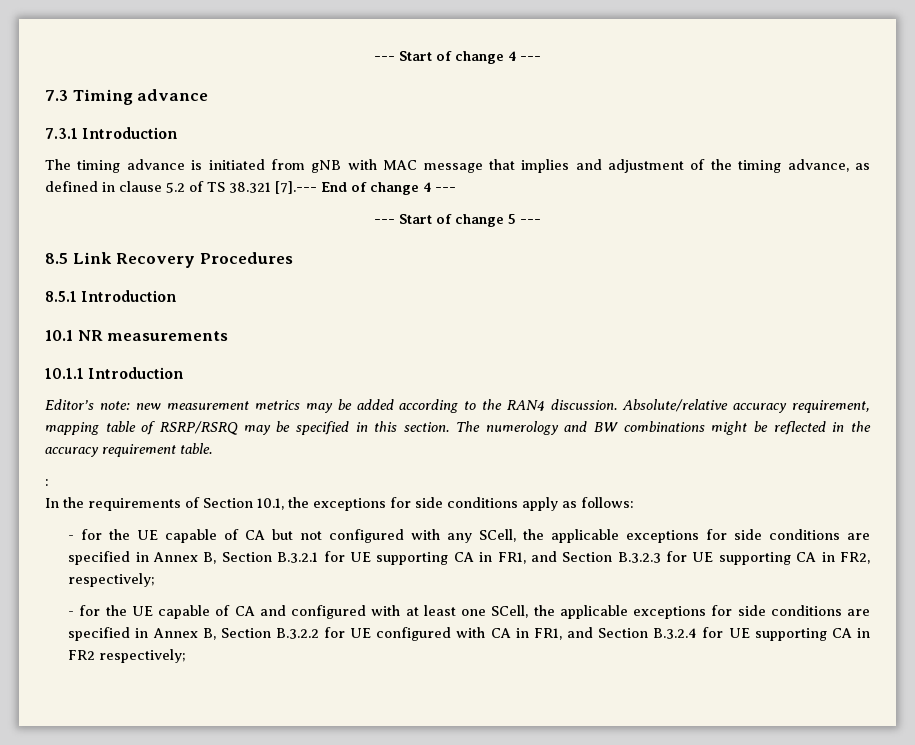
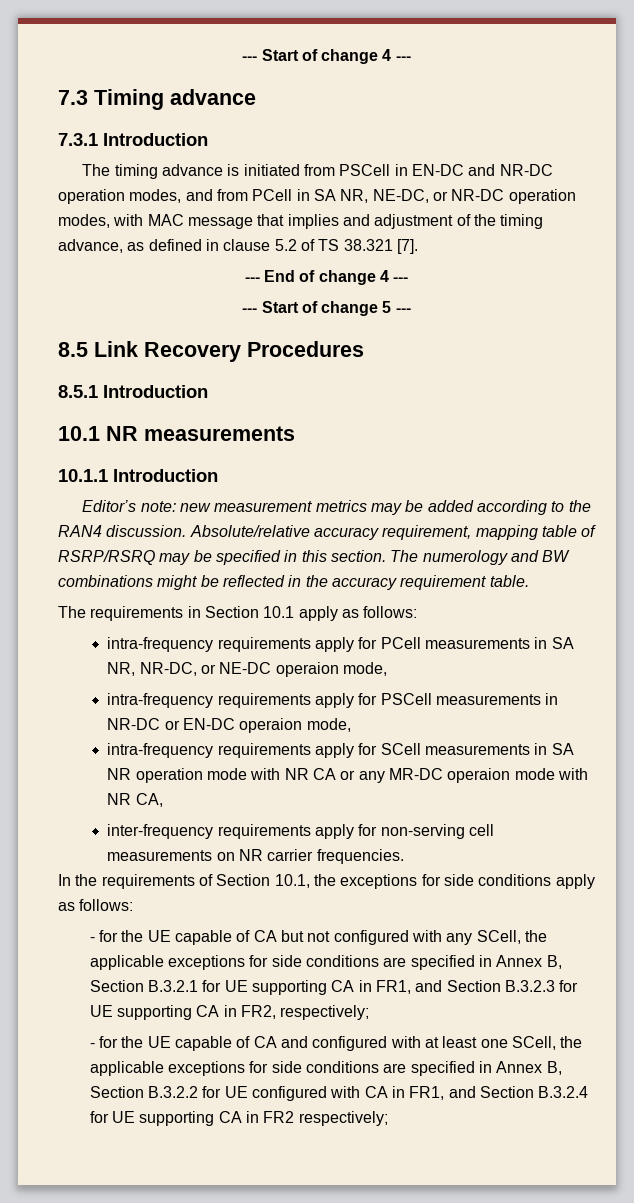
[311,160,342,173] gNB -> [339,164,553,176] [58,189,576,204] [58,214,110,228] PSCell in EN-DC and NR-DC operation modes, and from PCell in SA NR, NE-DC, or NR-DC operation modes,
[275,181,317,194] [7].--- -> [396,239,418,254] [244,277,260,282] [7]. // ---
[45,479,49,486] : -> [58,606,418,621] [107,637,574,652] [107,662,387,677] [107,693,559,708] [107,718,351,733] [107,743,574,758] [107,768,588,783] [107,793,163,807] [107,824,494,839] [107,849,404,864] The requirements in Section 10.1 apply as follows: // intra-frequency requirements apply for PCell measurements in SA NR, NR-DC, or NE-DC operaion mode, // intra-frequency requirements apply for PSCell measurements in NR-DC or EN-DC operaion mode, // intra-frequency requirements apply for SCell measurements in SA NR operation mode with NR CA or any MR-DC operaion mode with NR CA, // inter-frequency requirements apply for non-serving cell measurements on NR carrier frequencies.

